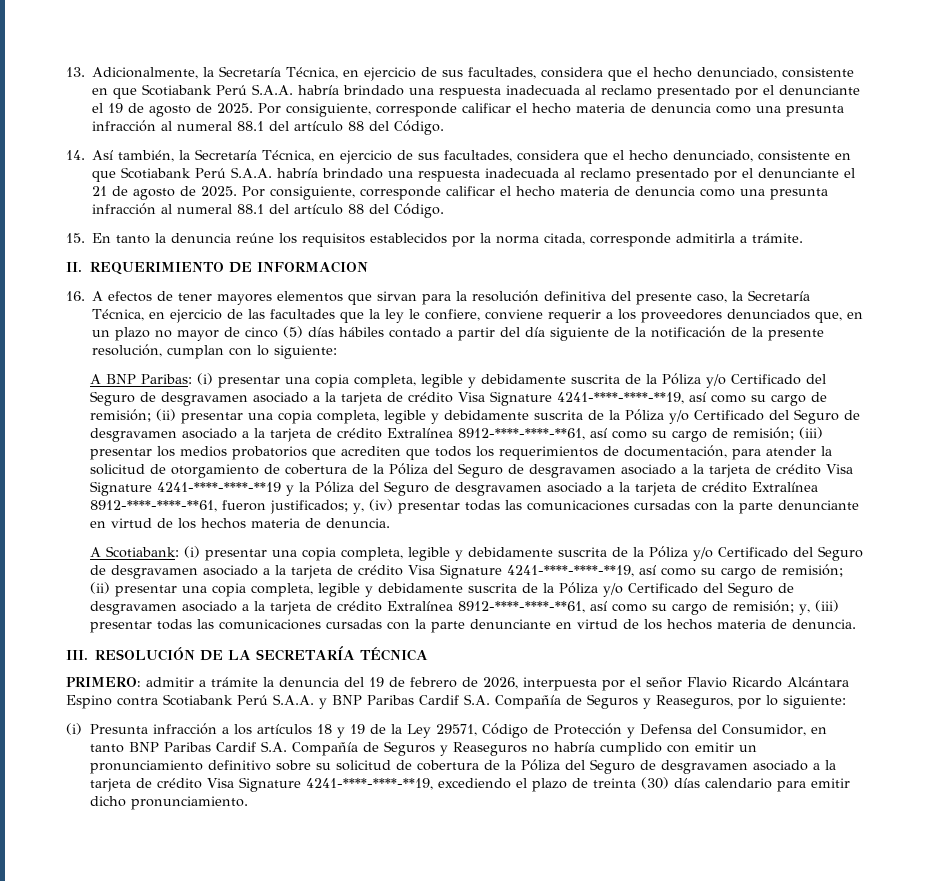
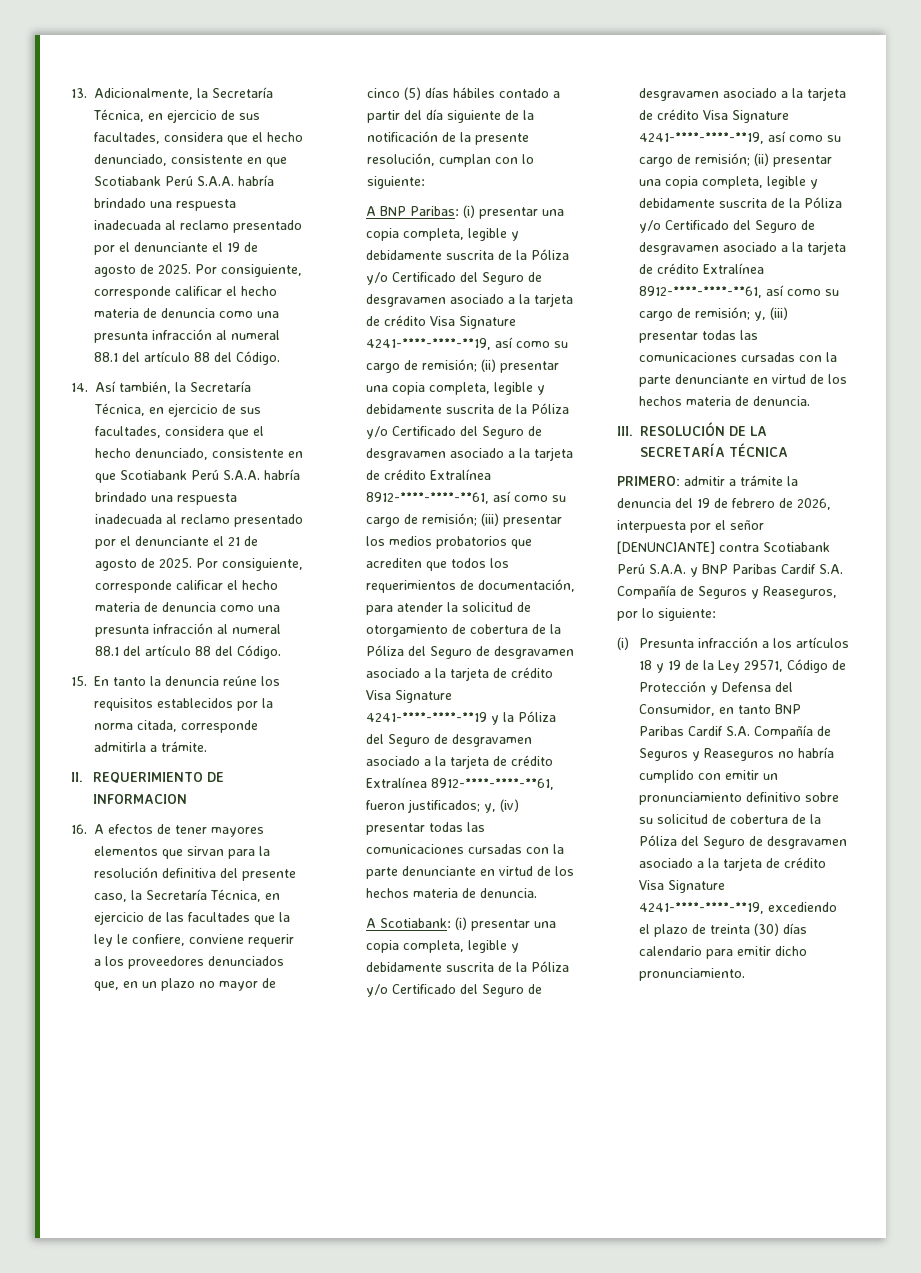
[687,677,849,688] [66,695,112,709] Flavio Ricardo Alcántara Espino -> [617,541,715,554] [DENUNCIANTE]

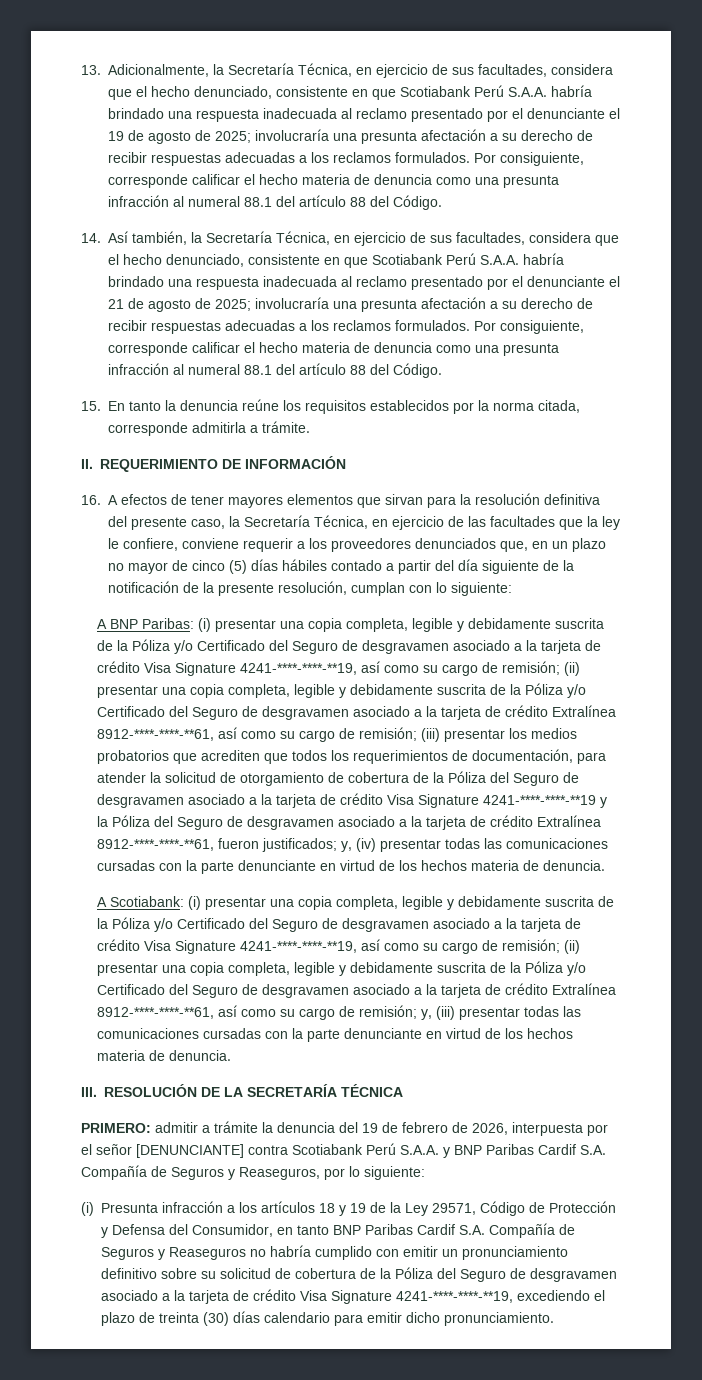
[158,264,191,274] 2025. -> [215,129,593,144] [108,152,470,166] 2025; involucraría una presunta afectación a su derecho de recibir respuestas adecuadas a los reclamos formulados.
[159,558,192,568] 2025. -> [215,297,593,312] [108,320,470,334] 2025; involucraría una presunta afectación a su derecho de recibir respuestas adecuadas a los reclamos formulados.
[92,794,187,804] INFORMACION -> [245,456,346,469] INFORMACIÓN

